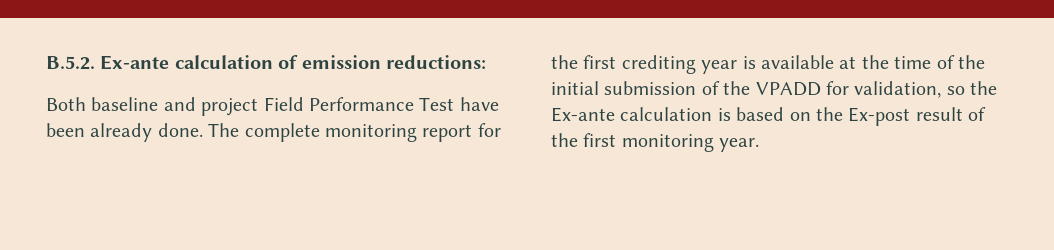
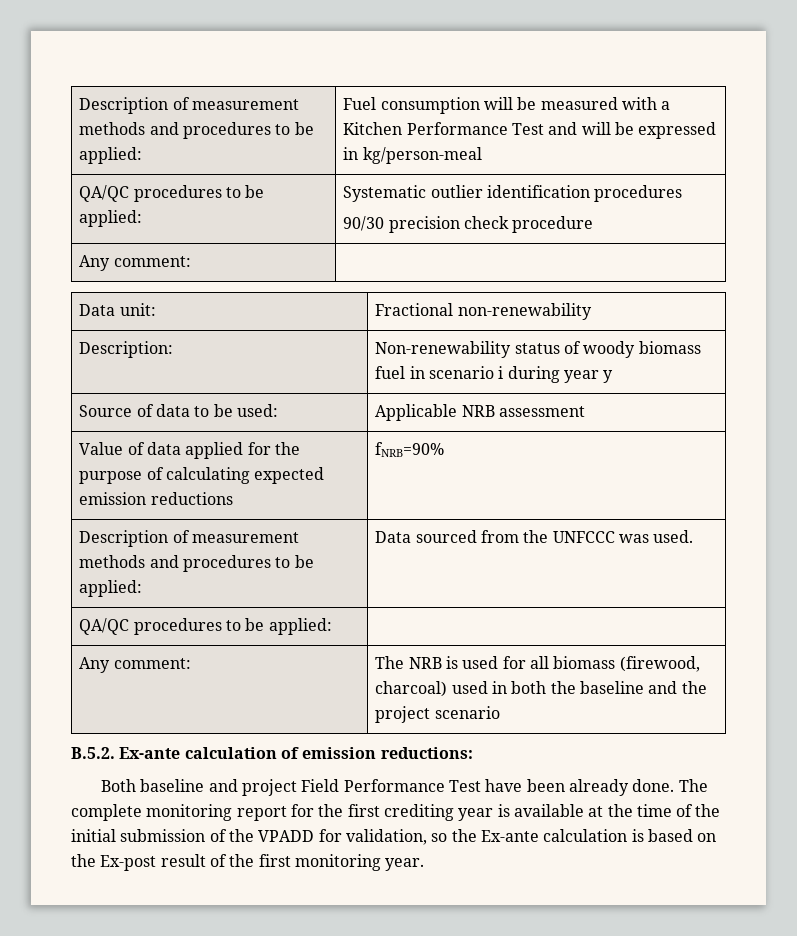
(46, 63) none -> [79,97,300,114] [79,122,314,139] [79,147,143,164] [343,97,671,114] [343,122,717,139] [343,147,482,164] [79,185,265,202] [79,210,143,227] [343,185,683,202] [343,216,594,233] [79,255,191,271] [79,303,156,316] [375,303,592,320] [79,341,174,358] [375,341,701,358] [375,366,614,383] [79,404,278,417] [375,404,586,421] [79,442,300,459] [79,467,325,484] [79,492,233,505] [375,442,445,457] [79,530,300,547] [79,555,314,572] [79,580,143,597] [375,530,694,543] [79,618,332,635] [79,657,191,673] [375,656,700,672] [375,681,707,697] [375,706,500,723] Description of measurement methods and procedures to be applied: | Fuel consumption will be measured with a Kitchen Performance Test and will be expressed in kg/person-meal // QA/QC procedures to be applied: | Systematic outlier identification procedures // 90/30 precision check procedure // Any comment: | // Data unit: | Fractional non-renewability // Description: | Non-renewability status of woody biomass fuel in scenario i during year y // Source of data to be used: | Applicable NRB assessment // Value of data applied for the purpose of calculating expected emission reductions | fNRB=90% // Description of measurement methods and procedures to be applied: | Data sourced from the UNFCCC was used. // QA/QC procedures to be applied: | // Any comment: | The NRB is used for all biomass (firewood, charcoal) used in both the baseline and the project scenario //

